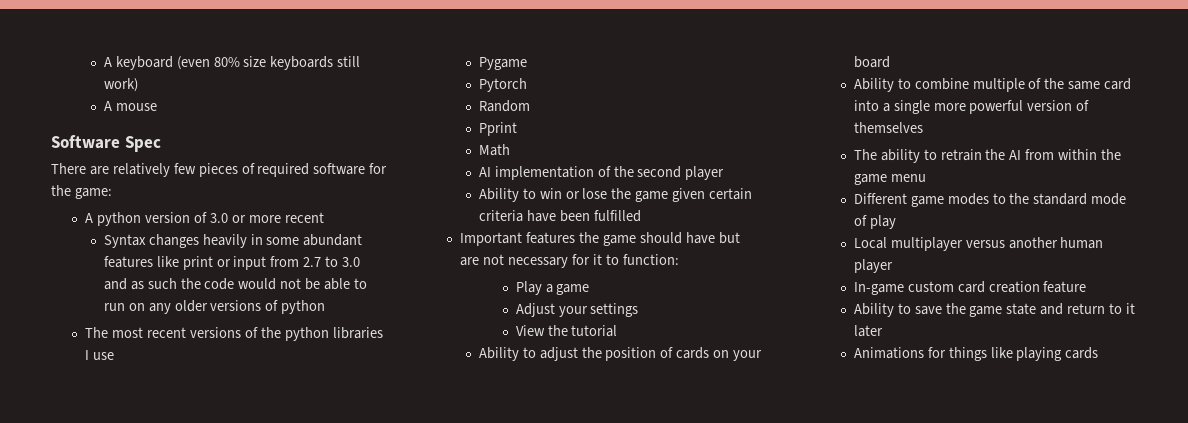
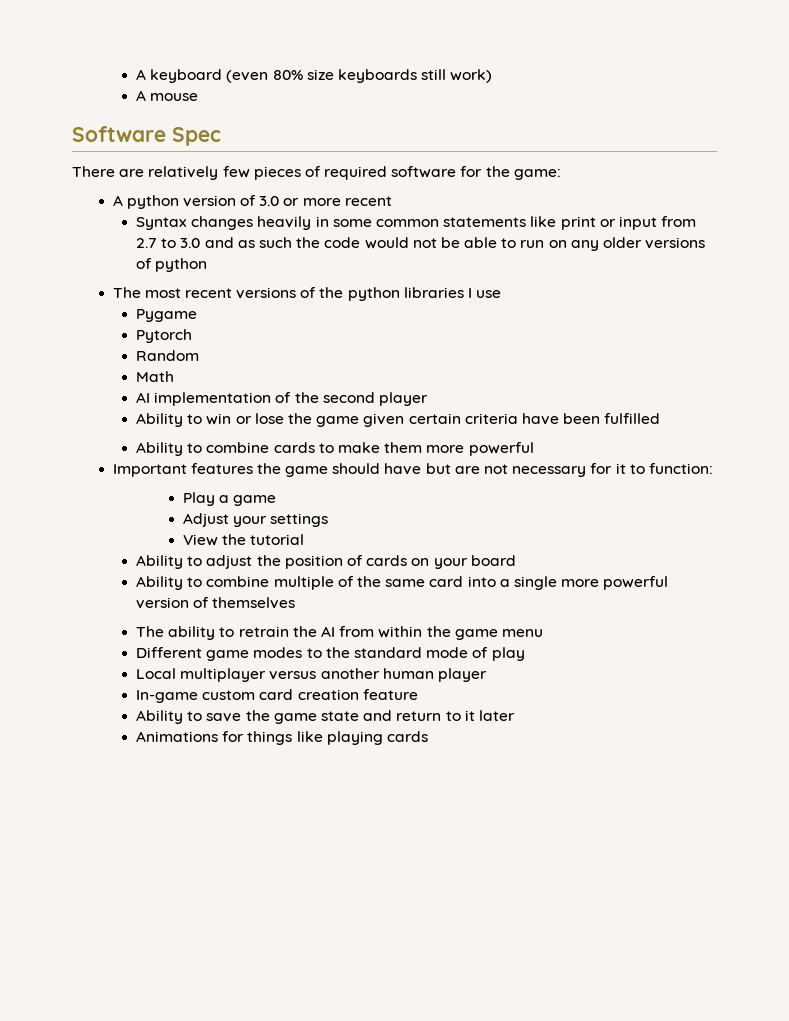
[303,234,363,246] [103,256,153,268] abundant features -> [375,217,527,227] common statements
[478,122,517,136] // Pprint -> (200, 355) none
(641, 216) none -> [136,442,534,456] // Ability to combine cards to make them more powerful

